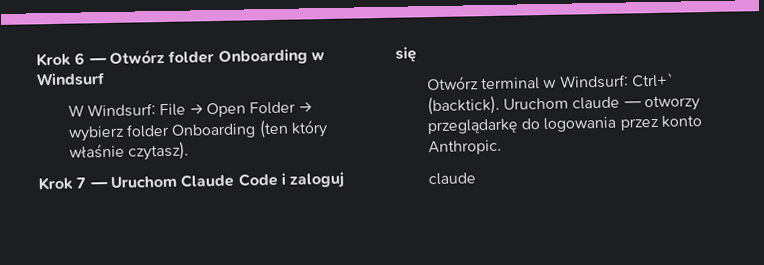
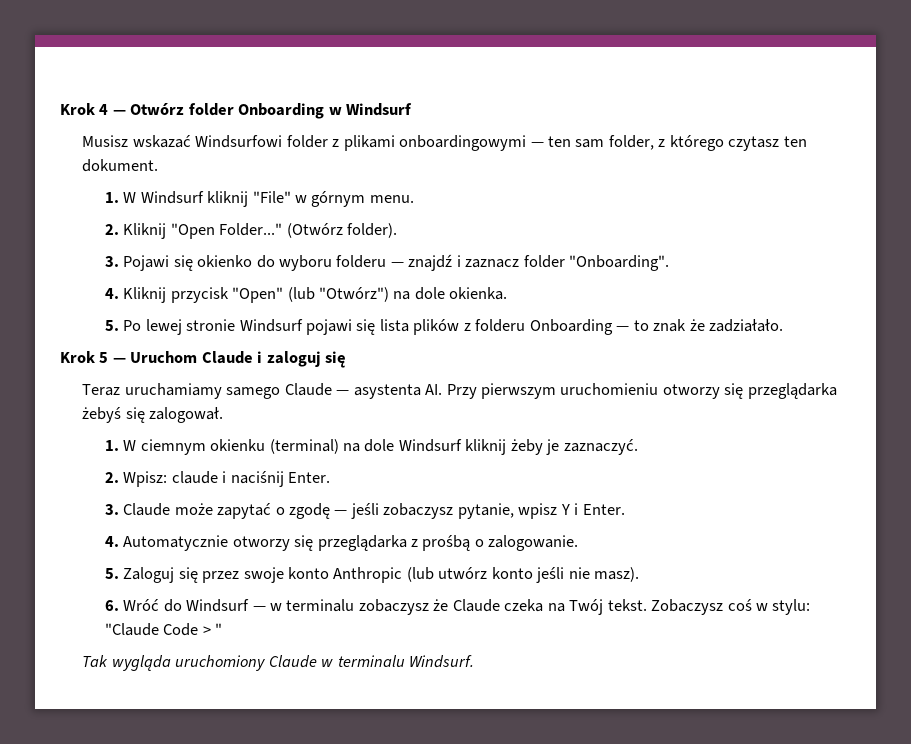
[36,52,86,67] Krok 6 -> [60,103,109,115] Krok 4
[67,101,312,118] [67,119,328,142] [68,141,189,161] [38,176,87,191] W Windsurf: File → Open Folder → wybierz folder Onboarding (ten który właśnie czytasz). // Krok 7 -> [82,135,807,151] [82,159,159,172] [104,191,414,207] [104,223,397,239] [104,254,670,271] [104,287,508,303] [104,319,783,335] [60,351,109,363] Musisz wskazać Windsurfowi folder z plikami onboardingowymi — ten sam folder, z którego czytasz ten dokument. // 1. W Windsurf kliknij "File" w górnym menu. // 2. Kliknij "Open Folder..." (Otwórz folder). // 3. Pojawi się okienko do wyboru folderu — znajdź i zaznacz folder "Onboarding". // 4. Kliknij przycisk "Open" (lub "Otwórz") na dole okienka. // 5. Po lewej stronie Windsurf pojawi się lista plików z folderu Onboarding — to znak że zadziałało. // Krok 5
[237,172,278,187] Code -> (253, 357) none
[425,72,674,91] [426,95,700,116] [426,115,702,135] [427,139,502,156] [427,172,476,186] Otwórz terminal w Windsurf: Ctrl+` (backtick). Uruchom claude — otworzy przeglądarkę do logowania przez konto Anthropic. // claude -> [82,383,837,399] [82,407,224,423] [104,439,638,455] [104,471,330,487] [104,503,625,519] [104,535,579,551] [104,567,640,583] [104,599,811,615] [104,623,223,636] [82,655,475,671] Teraz uruchamiamy samego Claude — asystenta AI. Przy pierwszym uruchomieniu otworzy się przeglądarka żebyś się zalogował. // 1. W ciemnym okienku (terminal) na dole Windsurf kliknij żeby je zaznaczyć. // 2. Wpisz: claude i naciśnij Enter. // 3. Claude może zapytać o zgodę — jeśli zobaczysz pytanie, wpisz Y i Enter. // 4. Automatycznie otworzy się przeglądarka z prośbą o zalogowanie. // 5. Zaloguj się przez swoje konto Anthropic (lub utwórz konto jeśli nie masz). // 6. Wróć do Windsurf — w terminalu zobaczysz że Claude czeka na Twój tekst. Zobaczysz coś w stylu: "Claude Code > " // Tak wygląda uruchomiony Claude w terminalu Windsurf.

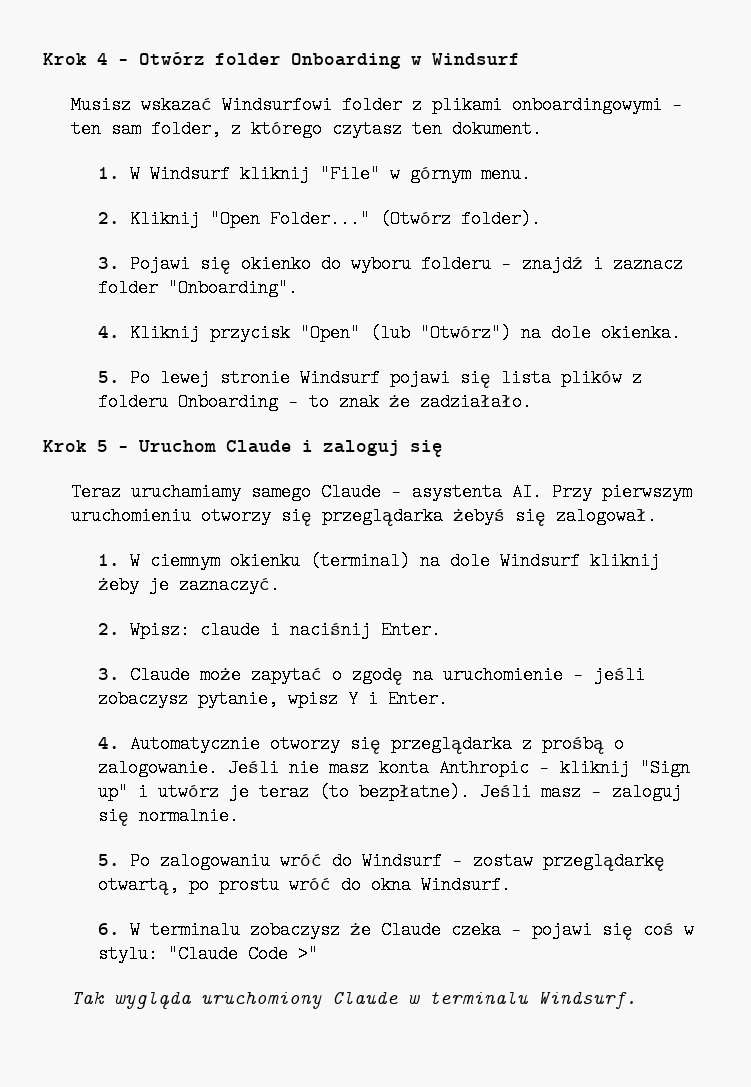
(330, 511) none -> [413,666,564,684] na uruchomienie
[104,567,640,583] [104,599,282,612] // 5. Zaloguj się przez swoje konto Anthropic (lub utwórz konto jeśli nie masz). // 6. Wróć do Windsurf — w -> [228,759,691,777] [98,783,683,801] [98,807,240,826] [98,852,666,871] [98,876,512,895] [98,921,141,939] Jeśli nie masz konta Anthropic — kliknij "Sign up" i utwórz je teraz (to bezpłatne). Jeśli masz — zaloguj się normalnie. // 5. Po zalogowaniu wróć do Windsurf — zostaw przeglądarkę otwartą, po prostu wróć do okna Windsurf. // 6. W
[547,599,724,615] na Twój tekst. Zobaczysz -> [511,921,634,940] — pojawi się
[202,623,223,635] > " -> [298,945,319,963] >"

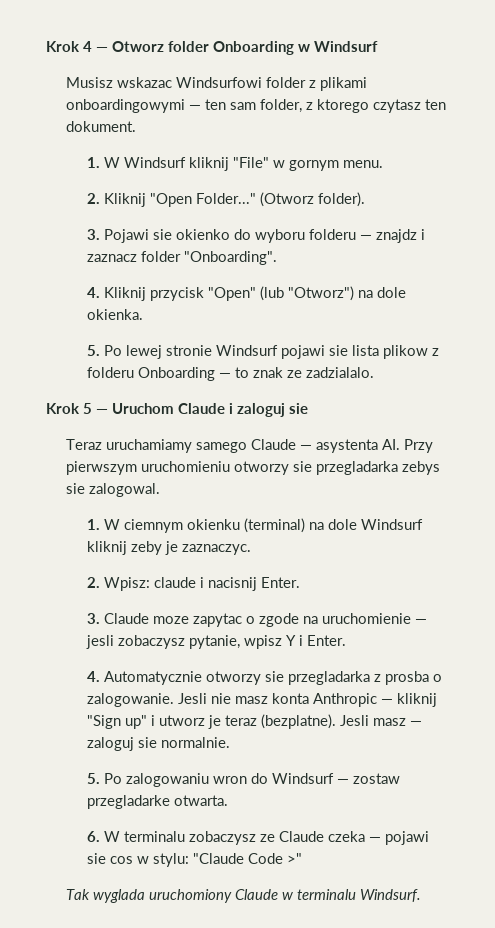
[139,52,205,65] Otwórz -> [112,41,164,52] Otworz
[140,96,212,114] wskazać -> [117,77,173,88] wskazac
[250,120,322,138] którego -> [317,99,370,113] ktorego
[410,165,472,183] górnym -> [288,160,339,171] gornym
[380,210,452,228] (Otwórz -> [259,192,314,207] (Otworz
[200,255,232,274] się -> [152,229,172,240] sie
[522,255,584,273] znajdź -> [375,229,417,243] znajdz
[420,324,512,342] "Otwórz") -> [287,286,354,301] "Otworz")
[460,369,623,388] się lista plików -> [328,345,428,359] sie lista plikow
[389,393,533,411] że zadziałało. -> [286,367,374,378] ze zadzialalo.
[410,440,443,457] się -> [289,403,308,414] sie
[280,507,657,526] się przeglądarka żebyś się zalogował. -> [293,461,441,475] [66,483,161,497] sie przegladarka zebys sie zalogowal.
[98,576,281,594] żeby je zaznaczyć. -> [130,541,251,555] zeby je zaznaczyc.
[290,621,372,639] naciśnij -> [207,577,257,591] nacisnij
[200,666,404,685] może zapytać o zgodę -> [152,613,299,627] moze zapytac o zgode
[594,666,646,684] jeśli -> [85,635,114,649] jesli
[350,735,605,754] się przeglądarka z prośbą -> [264,671,429,685] sie przegladarka z prosba
[228,759,280,777] Jeśli -> [177,693,207,704] Jesli
[158,783,220,801] utwórz -> [158,715,205,726] utworz
[319,783,532,801] (to bezpłatne). Jeśli -> [260,714,369,729] (bezplatne). Jesli
[98,807,130,826] się -> [137,737,157,748] sie
[280,852,323,870] wróć -> [212,776,247,784] wron
[543,852,666,871] [98,876,512,895] przeglądarkę otwartą, po prostu wróć do okna Windsurf. -> [86,795,228,809] przegladarke otwarta.
[350,921,372,939] że -> [259,834,275,842] ze
[602,921,675,940] się coś -> [86,853,133,864] sie cos
[113,991,192,1009] wygląda -> [93,889,146,903] wyglada

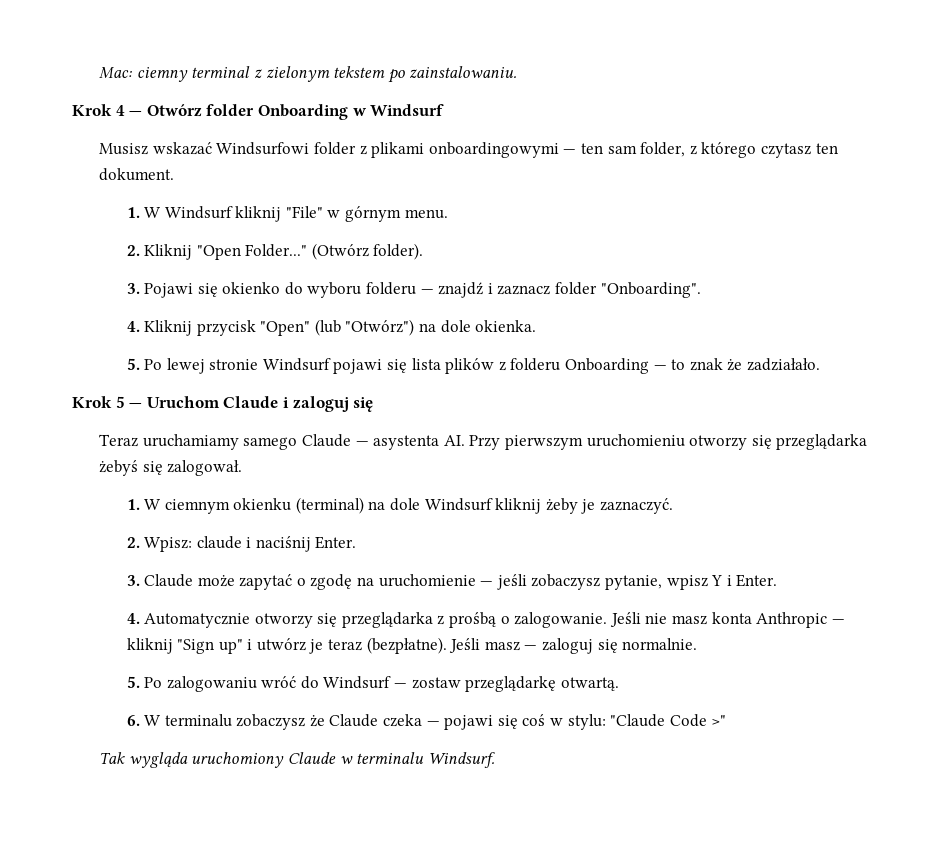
(46, 46) none -> [99,66,518,83] Mac: ciemny terminal z zielonym tekstem po zainstalowaniu. //
[112,41,164,52] Otworz -> [146,104,202,117] Otwórz
[117,77,173,88] wskazac -> [152,142,212,155] wskazać
[317,99,370,113] ktorego -> [701,142,757,158] którego
[288,160,339,171] gornym -> [345,206,402,222] górnym
[259,192,314,207] (Otworz -> [311,243,369,260] (Otwórz
[152,229,172,240] sie -> [197,283,218,297] się
[375,229,417,243] znajdz -> [438,282,484,298] znajdź
[287,286,354,301] "Otworz") -> [345,319,415,336] "Otwórz")
[328,345,428,359] sie lista plikow -> [387,358,495,374] się lista plików
[286,367,374,378] ze zadzialalo. -> [727,358,820,371] że zadziałało.
[289,403,308,414] sie -> [353,397,374,412] się
[293,461,441,475] [66,483,161,497] sie przegladarka zebys sie zalogowal. -> [751,434,868,450] [99,460,243,476] się przeglądarka żebyś się zalogował.
[130,541,251,555] zeby je zaznaczyc. -> [545,498,673,514] żeby je zaznaczyć.
[207,577,257,591] nacisnij -> [255,536,311,552] naciśnij
[152,613,299,627] moze zapytac o zgode -> [197,574,353,590] może zapytać o zgodę
[85,635,114,649] jesli -> [496,574,527,590] jeśli
[264,671,429,685] sie przegladarka z prosba -> [317,612,497,628] się przeglądarka z prośbą
[177,693,207,704] Jesli -> [609,612,641,627] Jeśli
[158,715,205,726] utworz -> [256,638,306,651] utwórz
[260,714,369,729] (bezplatne). Jesli -> [366,637,481,654] (bezpłatne). Jeśli
[137,737,157,748] sie -> [597,639,618,653] się
[212,776,247,784] wron -> [261,676,297,688] wróć
[86,795,228,809] przegladarke otwarta. -> [465,676,619,692] przeglądarkę otwartą.
[259,834,275,842] ze -> [309,715,325,727] że
[86,853,133,864] sie cos -> [497,714,546,729] się coś
[93,889,146,903] wyglada -> [128,752,188,768] wygląda

